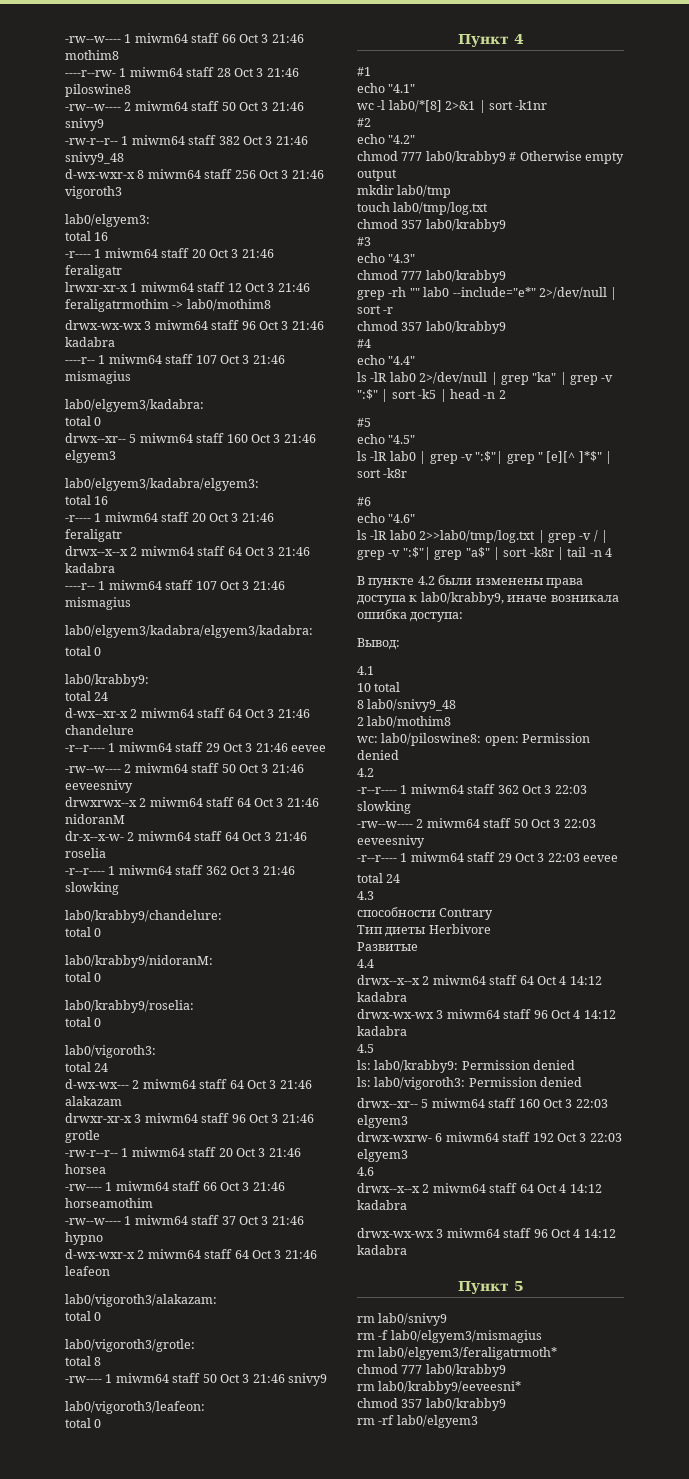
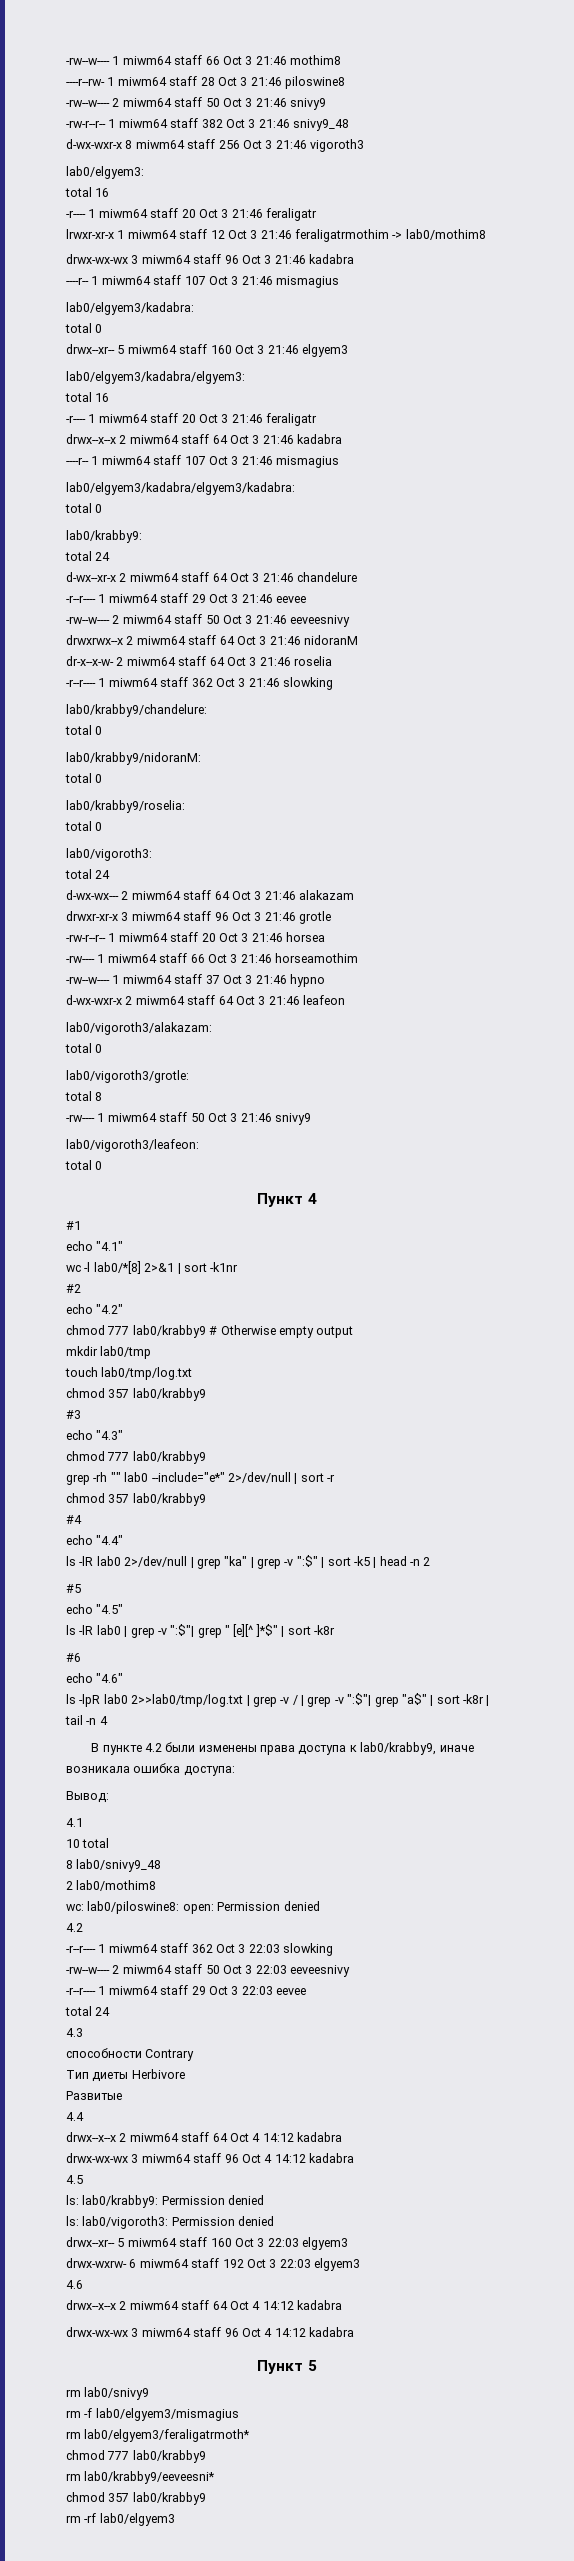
[370,530,388,540] -lR -> [79,1694,101,1707] -lpR

